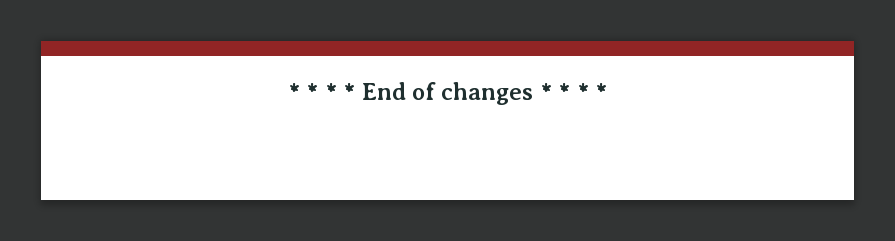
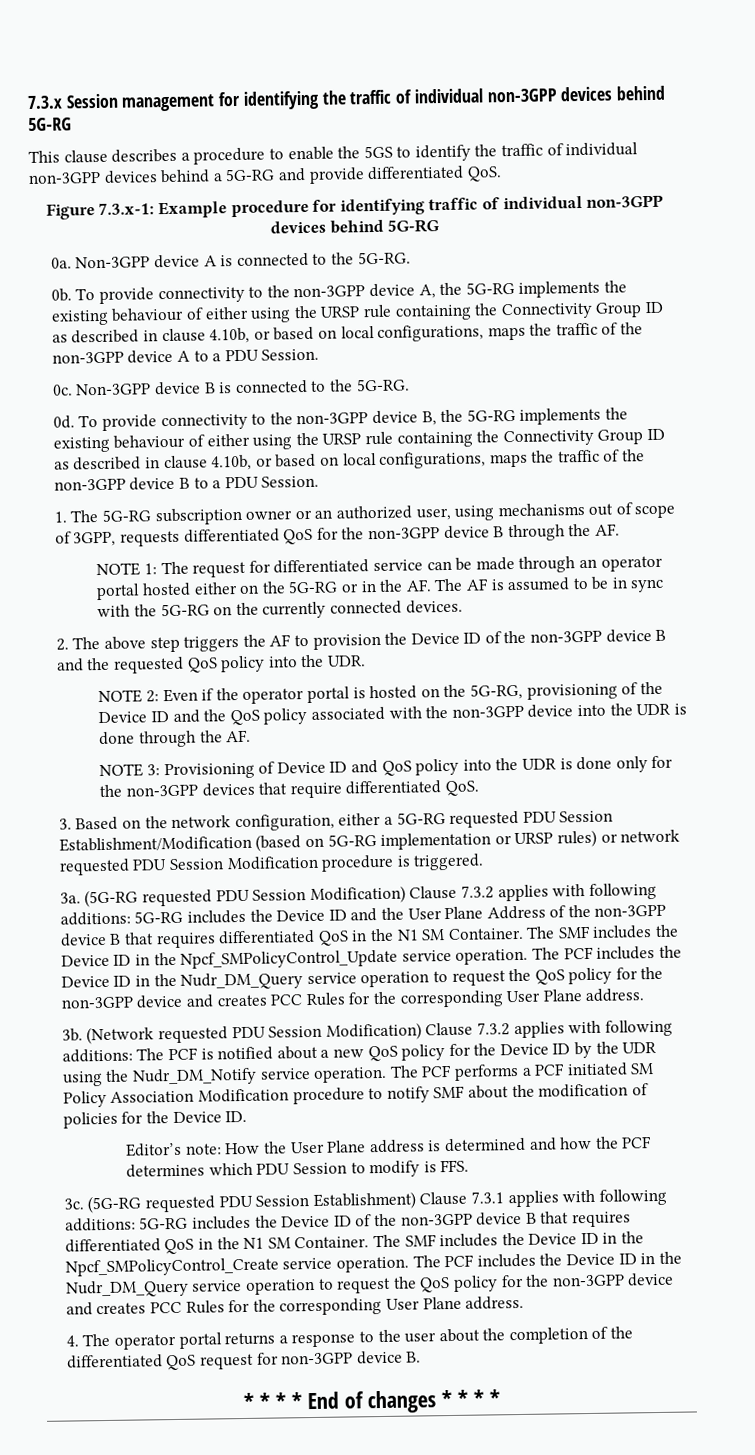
(287, 91) none -> [27,85,665,112] [28,117,72,131] [28,142,639,165] [28,165,502,184] [45,194,665,220] [269,219,440,234] [50,251,411,269] [50,280,627,304] [50,301,664,326] [51,322,644,344] [51,348,320,364] [51,378,410,396] [52,407,628,431] [52,428,665,453] [53,449,646,471] [53,475,320,491] [53,502,676,526] [54,523,620,547] [96,555,663,578] [96,576,665,601] [97,599,463,619] [55,629,667,653] [55,654,366,674] [98,681,663,704] [98,703,687,726] [99,729,252,748] [99,755,674,780] [99,780,479,799] [58,810,614,832] [58,829,681,852] [58,853,485,876] [59,882,657,908] [59,904,667,926] [59,924,680,949] [60,945,682,969] [60,966,664,990] [60,988,645,1009] [61,1019,673,1045] [61,1041,658,1063] [61,1062,655,1087] [62,1083,649,1108] [62,1110,248,1129] [126,1136,653,1157] [126,1159,470,1178] [63,1188,667,1214] [64,1211,631,1232] [64,1231,645,1255] [64,1251,682,1277] [64,1272,675,1298] [65,1295,525,1316] [65,1326,634,1350] [66,1350,422,1371] 7.3.x Session management for identifying the traffic of individual non-3GPP devices behind 5G-RG // This clause describes a procedure to enable the 5GS to identify the traffic of individual non-3GPP devices behind a 5G-RG and provide differentiated QoS. // Figure 7.3.x-1: Example procedure for identifying traffic of individual non-3GPP devices behind 5G-RG // 0a. Non-3GPP device A is connected to the 5G-RG. // 0b. To provide connectivity to the non-3GPP device A, the 5G-RG implements the existing behaviour of either using the URSP rule containing the Connectivity Group ID as described in clause 4.10b, or based on local configurations, maps the traffic of the non-3GPP device A to a PDU Session. // 0c. Non-3GPP device B is connected to the 5G-RG. // 0d. To provide connectivity to the non-3GPP device B, the 5G-RG implements the existing behaviour of either using the URSP rule containing the Connectivity Group ID as described in clause 4.10b, or based on local configurations, maps the traffic of the non-3GPP device B to a PDU Session. // 1. The 5G-RG subscription owner or an authorized user, using mechanisms out of scope of 3GPP, requests differentiated QoS for the non-3GPP device B through the AF. // NOTE 1: The request for differentiated service can be made through an operator portal hosted either on the 5G-RG or in the AF. The AF is assumed to be in sync with the 5G-RG on the currently connected devices. // 2. The above step triggers the AF to provision the Device ID of the non-3GPP device B and the requested QoS policy into the UDR. // NOTE 2: Even if the operator portal is hosted on the 5G-RG, provisioning of the Device ID and the QoS policy associated with the non-3GPP device into the UDR is done through the AF. // NOTE 3: Provisioning of Device ID and QoS policy into the UDR is done only for the non-3GPP devices that require differentiated QoS. // 3. Based on the network configuration, either a 5G-RG requested PDU Session Establishment/Modification (based on 5G-RG implementation or URSP rules) or network requested PDU Session Modification procedure is triggered. // 3a. (5G-RG requested PDU Session Modification) Clause 7.3.2 applies with following additions: 5G-RG includes the Device ID and the User Plane Address of the non-3GPP device B that requires differentiated QoS in the N1 SM Container. The SMF includes the Device ID in the Npcf_SMPolicyControl_Update service operation. The PCF includes the Device ID in the Nudr_DM_Query service operation to request the QoS policy for the non-3GPP device and creates PCC Rules for the corresponding User Plane address. // 3b. (Network requested PDU Session Modification) Clause 7.3.2 applies with following additions: The PCF is notified about a new QoS policy for the Device ID by the UDR using the Nudr_DM_Notify service operation. The PCF performs a PCF initiated SM Policy Association Modification procedure to notify SMF about the modification of policies for the Device ID. // Editor’s note: How the User Plane address is determined and how the PCF determines which PDU Session to modify is FFS. // 3c. (5G-RG requested PDU Session Establishment) Clause 7.3.1 applies with following additions: 5G-RG includes the Device ID of the non-3GPP device B that requires differentiated QoS in the N1 SM Container. The SMF includes the Device ID in the Npcf_SMPolicyControl_Create service operation. The PCF includes the Device ID in the Nudr_DM_Query service operation to request the QoS policy for the non-3GPP device and creates PCC Rules for the corresponding User Plane address. // 4. The operator portal returns a response to the user about the completion of the differentiated QoS request for non-3GPP device B. //

